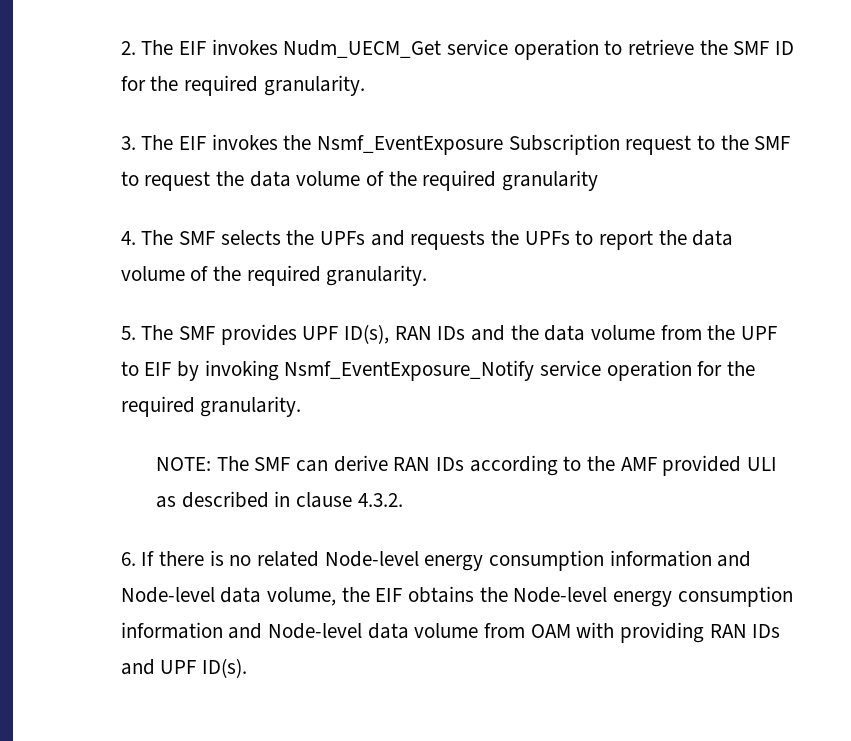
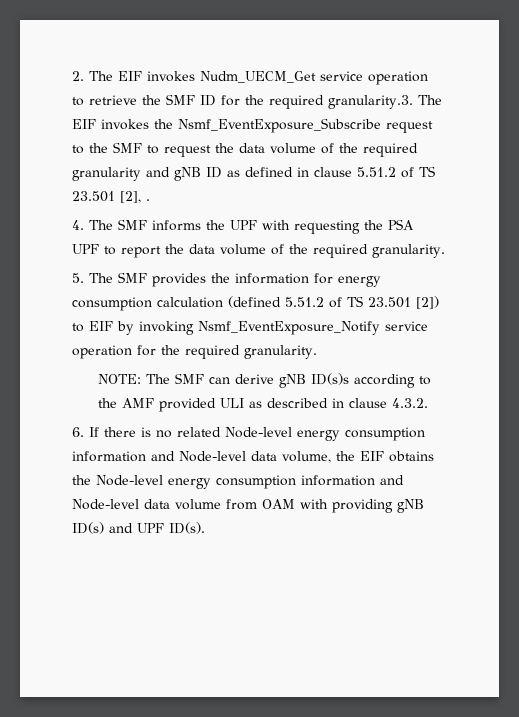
[263,75,365,96] [120,136,136,150] granularity. // 3. -> [328,95,414,109] granularity.3.
[316,134,620,155] Nsmf_EventExposure Subscription -> [178,118,382,133] Nsmf_EventExposure_Subscribe
[120,230,570,250] // 4. The SMF selects the UPFs and requests the UPFs -> [146,166,436,181] [72,191,151,203] [72,219,415,234] [72,244,100,254] and gNB ID as defined in clause 5.51.2 of TS 23.501 [2], . // 4. The SMF informs the UPF with requesting the PSA UPF
[302,324,777,344] UPF ID(s), RAN IDs and the data volume from the UPF -> [211,273,382,287] [72,296,440,311] the information for energy consumption calculation (defined 5.51.2 of TS 23.501 [2])
[393,457,465,471] RAN IDs -> [279,373,350,388] gNB ID(s)s
[709,624,781,638] RAN IDs -> [397,499,425,513] [72,522,105,534] gNB ID(s)

